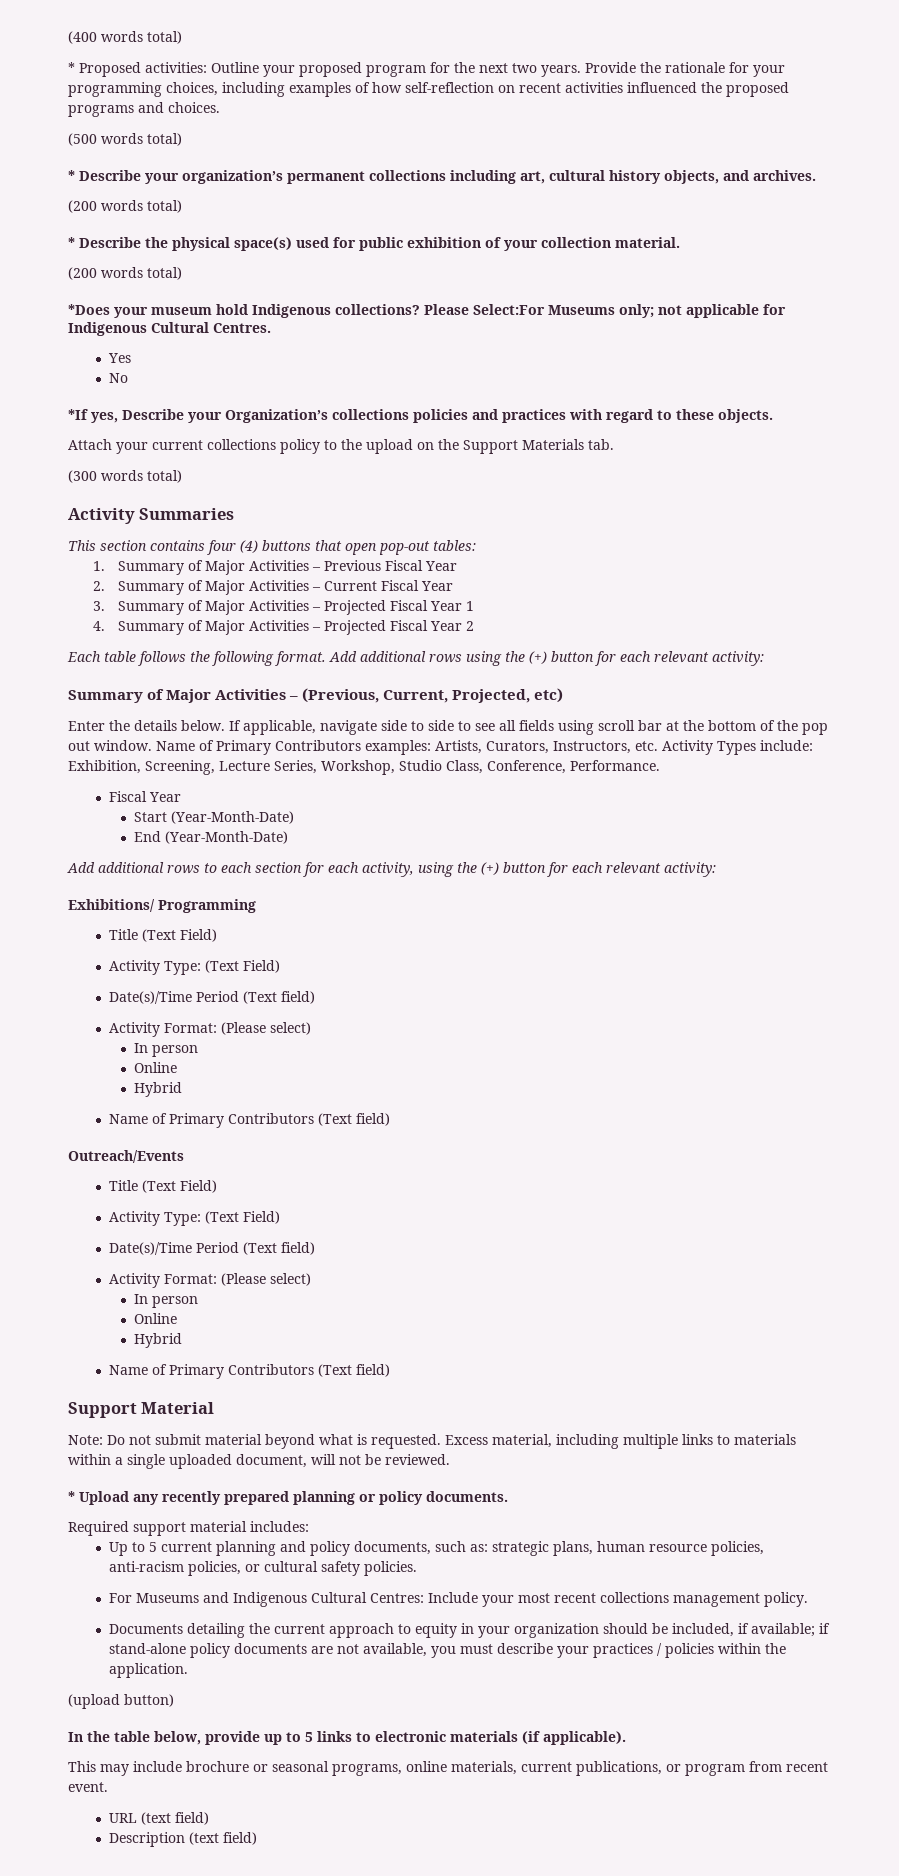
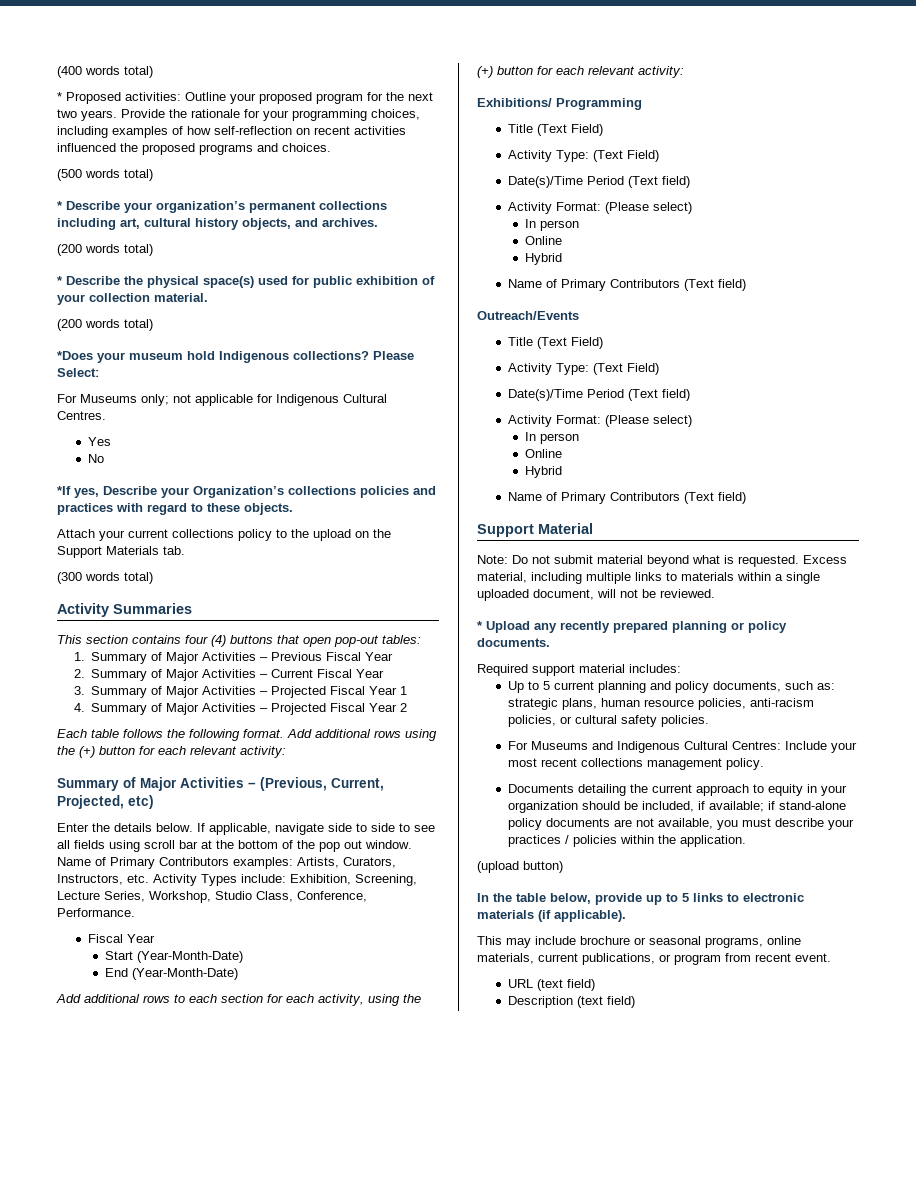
[473,304,545,315] Select:For -> [57,368,99,377] [57,394,77,403] Select: // For

